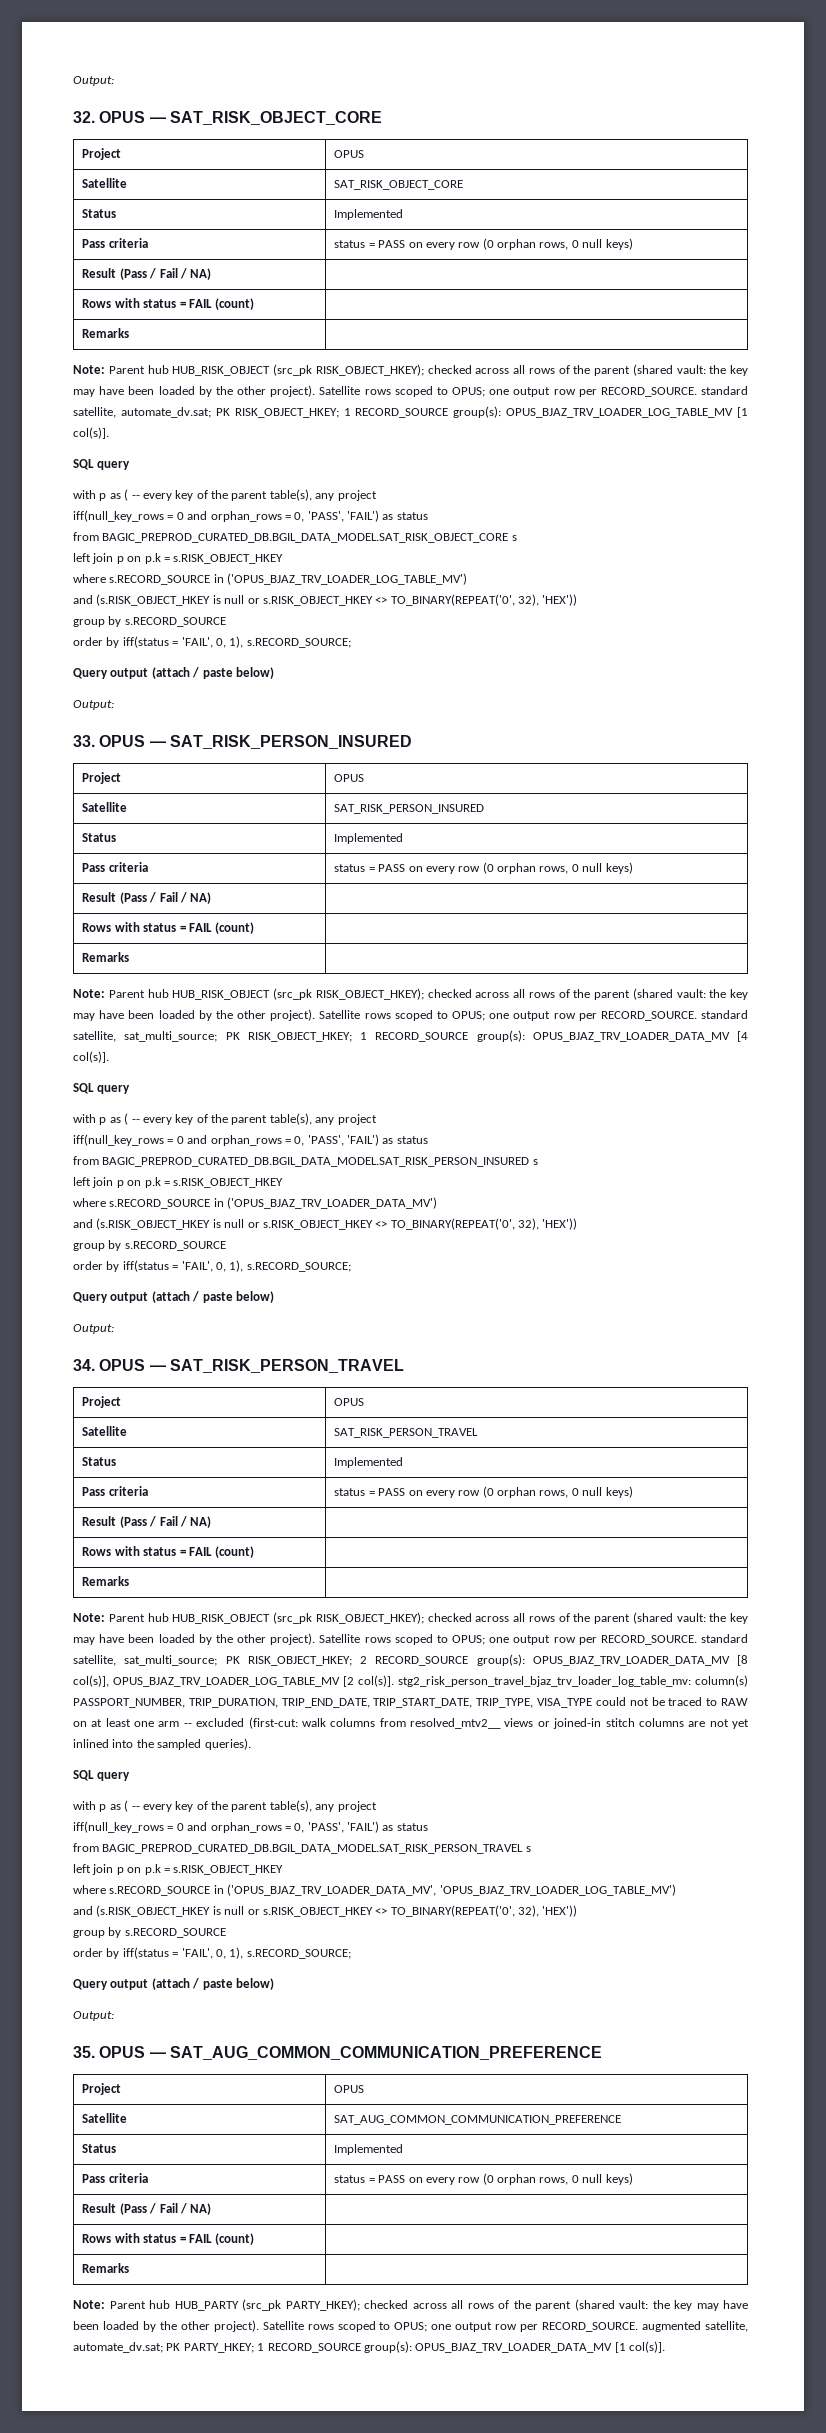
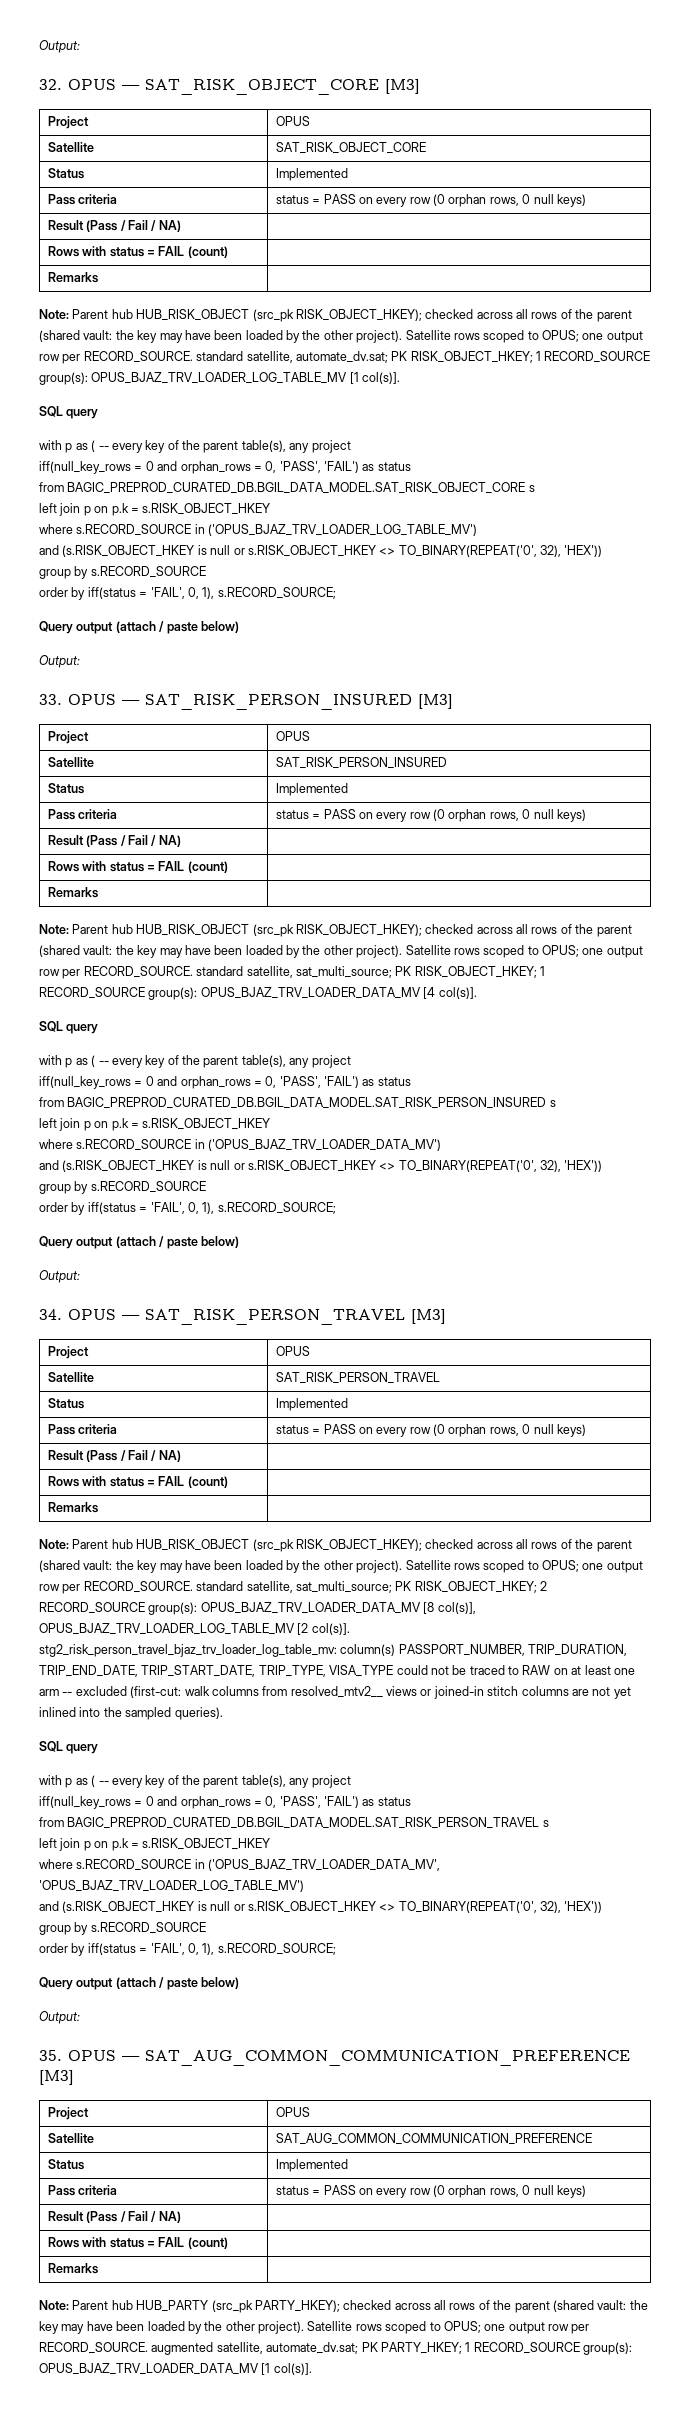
(382, 118) none -> [385,79,420,94] [M3]
(412, 742) none -> [418,694,453,709] [M3]
(404, 1366) none -> [411,1309,446,1324] [M3]
(602, 2053) none -> [39,2070,74,2085] [M3]

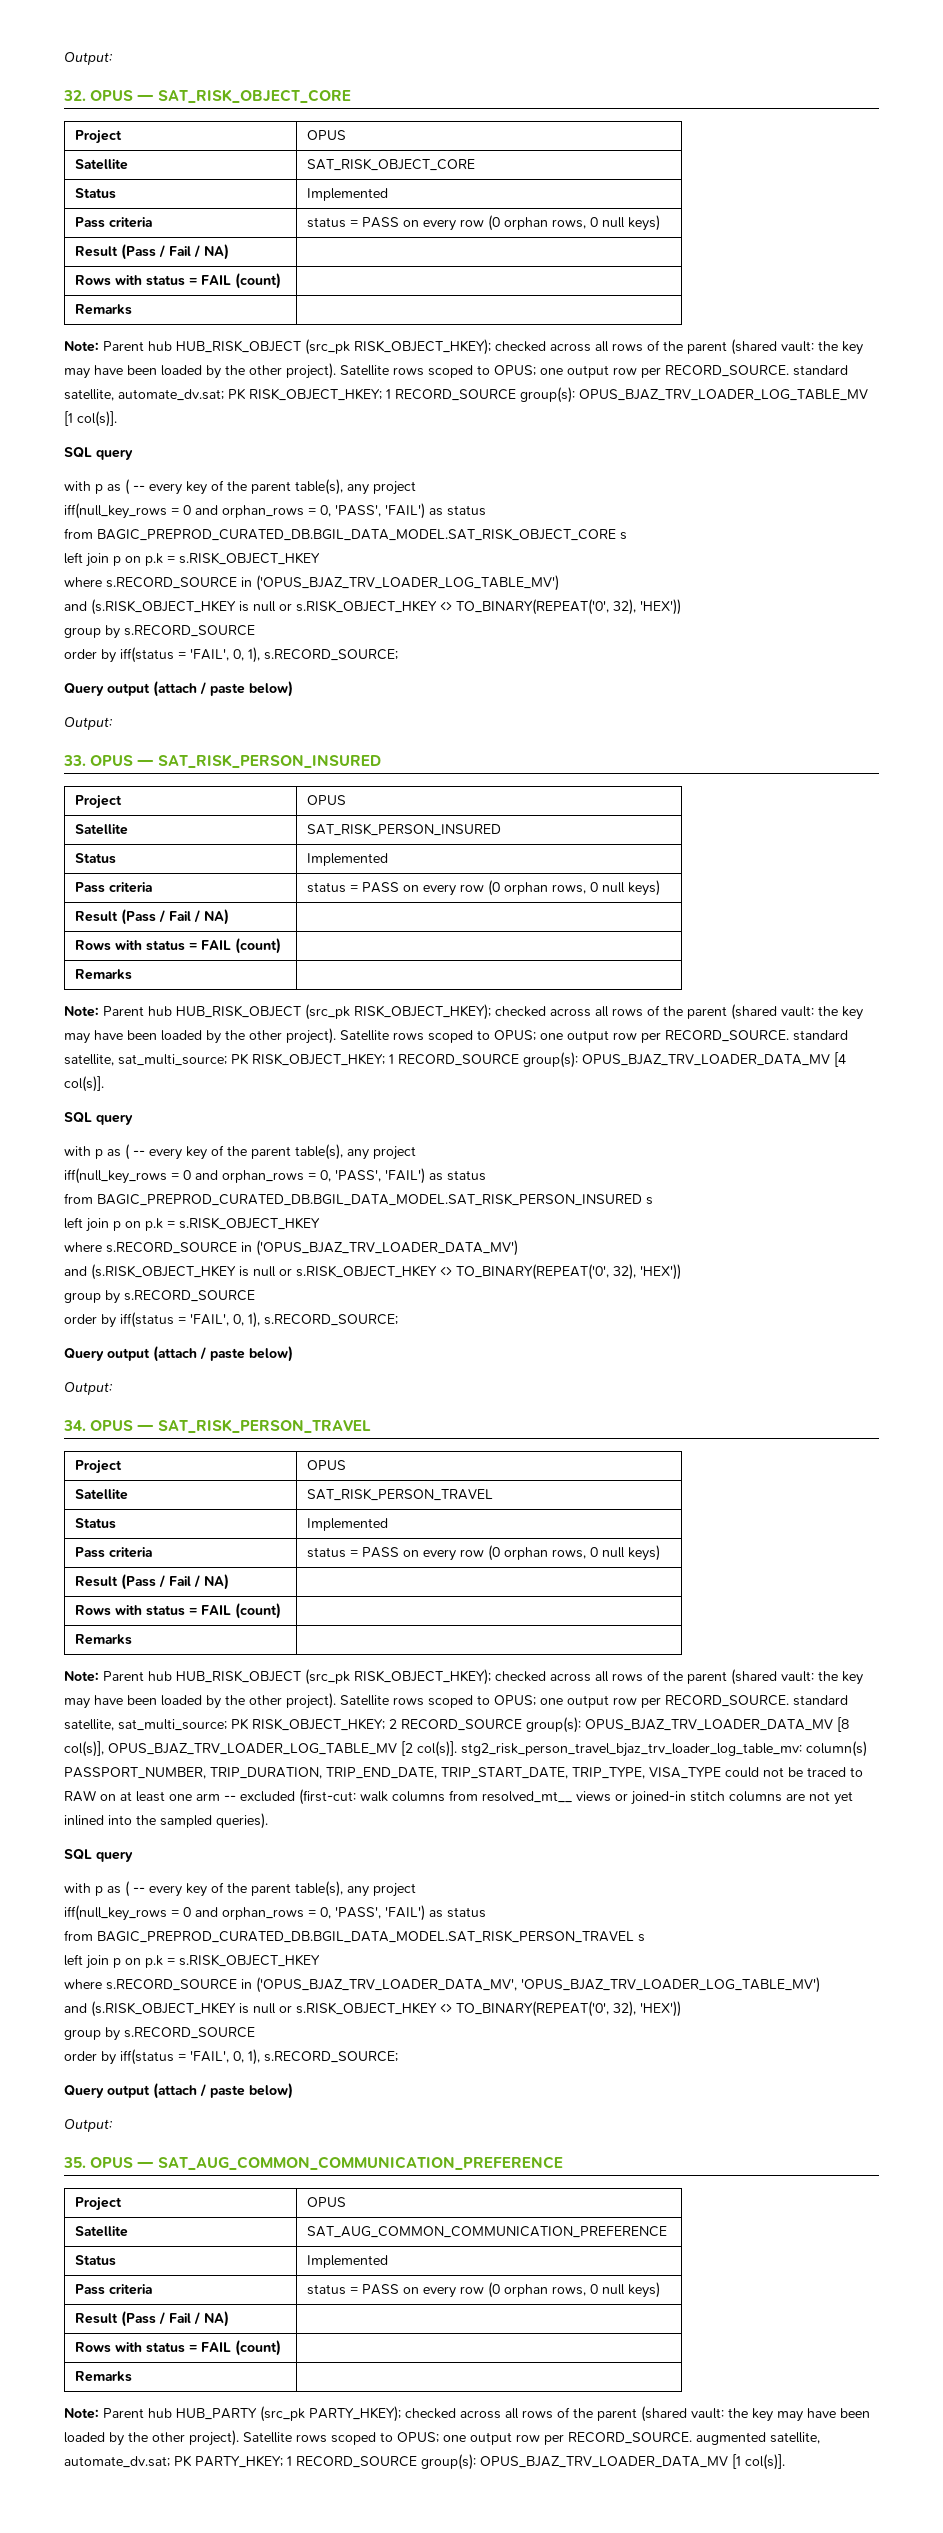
[385,79,420,94] [M3] -> (351, 96) none
[418,694,453,709] [M3] -> (381, 761) none
[411,1309,446,1324] [M3] -> (371, 1426) none
[290,1686,383,1697] resolved_mtv2__ -> [482,1791,572,1803] resolved_mt__
[39,2070,74,2085] [M3] -> (563, 2163) none

